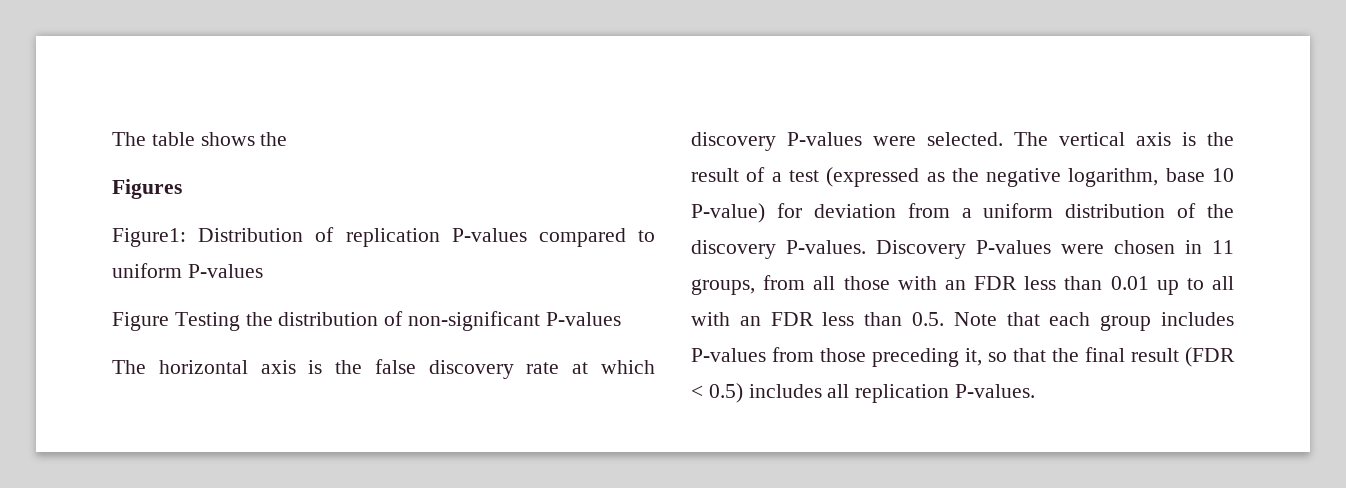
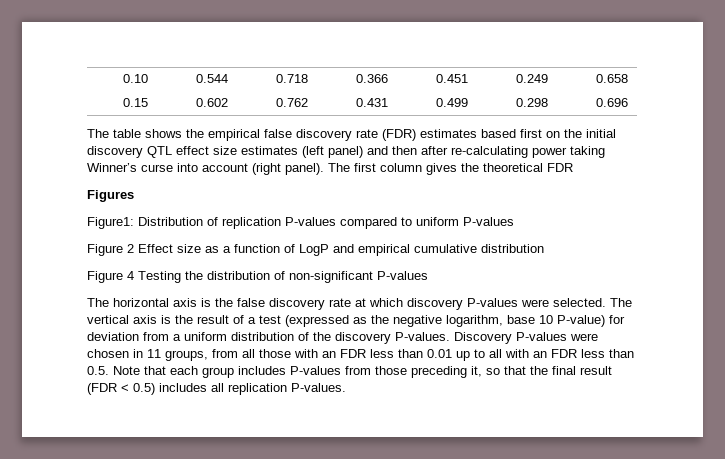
[112,132,288,146] The table shows the -> [122,74,148,83] [195,74,228,83] [275,74,308,83] [355,74,388,83] [435,74,468,83] [515,74,548,83] [595,74,628,83] [122,98,148,107] [195,98,228,107] [275,98,308,107] [355,98,388,107] [435,98,468,107] [515,98,548,107] [595,98,628,107] [87,129,616,141] [87,146,605,158] [87,163,573,175] 0.10 | 0.544 | 0.718 | 0.366 | 0.451 | 0.249 | 0.658 // 0.15 | 0.602 | 0.762 | 0.431 | 0.499 | 0.298 | 0.696 // The table shows the empirical false discovery rate (FDR) estimates based first on the initial discovery QTL effect size estimates (left panel) and then after re-calculating power taking Winner’s curse into account (right panel). The first column gives the theoretical FDR
(169, 321) none -> [127,244,544,256] [87,271,134,283] 2 Effect size as a function of LogP and empirical cumulative distribution // Figure 4

